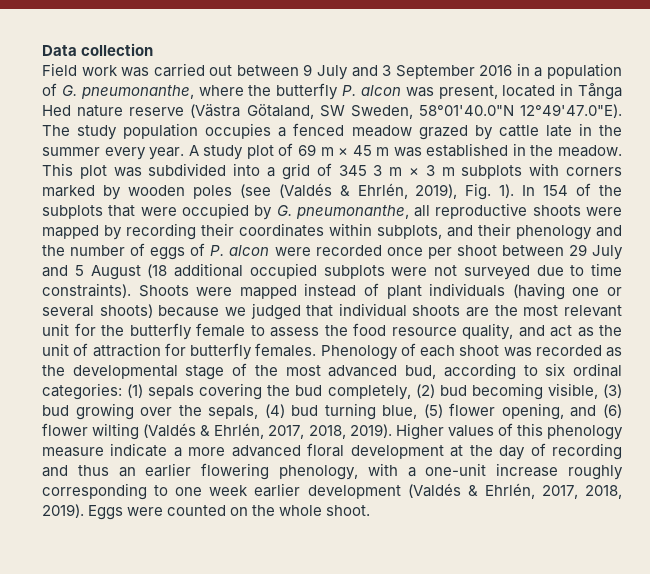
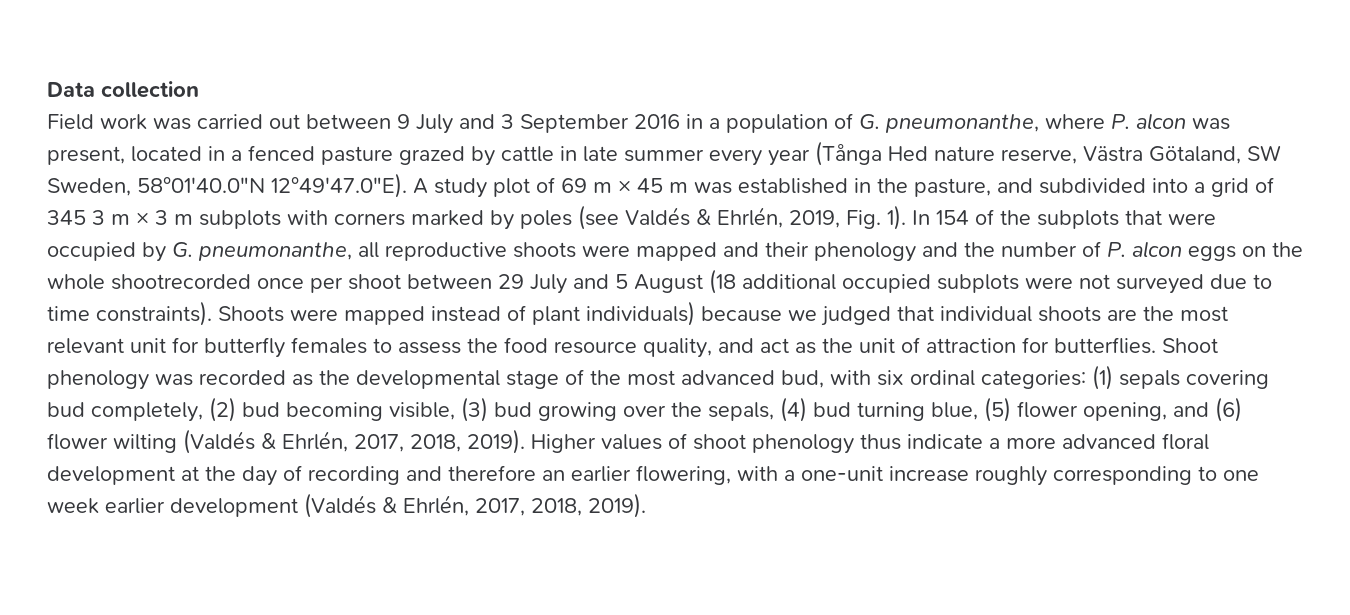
[248,83,339,100] the butterfly -> (1105, 121) none
[578,83,622,100] [42,104,241,118] Tånga Hed nature reserve (Västra -> [231,141,1143,166] a fenced pasture grazed by cattle in late summer every year (Tånga Hed nature reserve, Västra
[42,123,622,140] [42,147,185,160] The study population occupies a fenced meadow grazed by cattle late in the summer every year. -> (407, 185) none
[558,145,622,157] [42,163,142,179] meadow. This plot was -> [914,178,1033,197] pasture, and
[127,185,185,196] wooden -> (514, 220) none
[278,183,458,199] (Valdés & Ehrlén, 2019), -> [625,207,840,228] Valdés & Ehrlén, 2019,
[104,223,442,240] by recording their coordinates within subplots, -> (717, 251) none
[150,243,382,260] eggs of P. alcon were recorded -> [1107,241,1303,261] [47,274,251,290] P. alcon eggs on the whole shootrecorded
[429,283,623,300] [42,304,153,318] individuals (having one or several shoots) -> [586,301,695,326] individuals)
[101,323,245,340] the butterfly female -> [204,337,367,358] butterfly females
[190,343,500,360] butterfly females. Phenology of each shoot -> [1054,337,1218,354] [47,370,149,390] butterflies. Shoot phenology
[443,363,538,380] according to -> [830,370,871,385] with
[267,385,291,396] the -> (1269, 379) none
[516,423,623,440] [42,447,104,457] this phenology measure -> [693,434,901,454] shoot phenology thus
[77,465,109,476] thus -> [448,465,536,481] therefore
[201,463,358,480] flowering phenology, -> [636,465,731,485] flowering,
[88,505,371,520] Eggs were counted on the whole shoot. -> (646, 505) none

